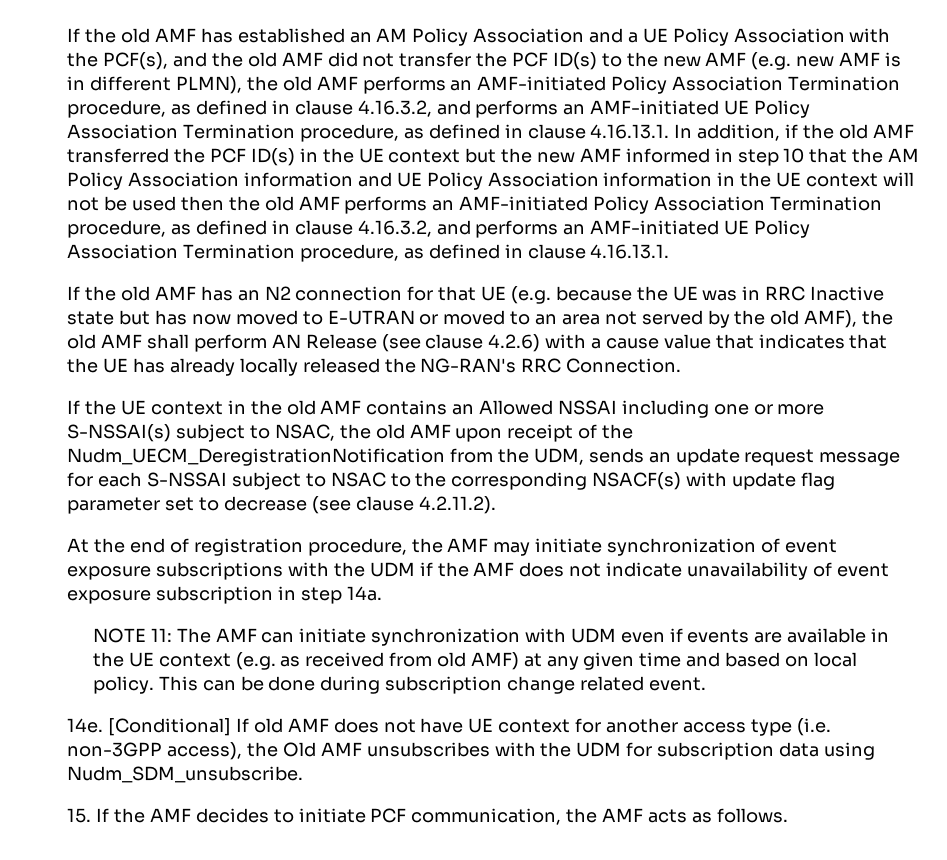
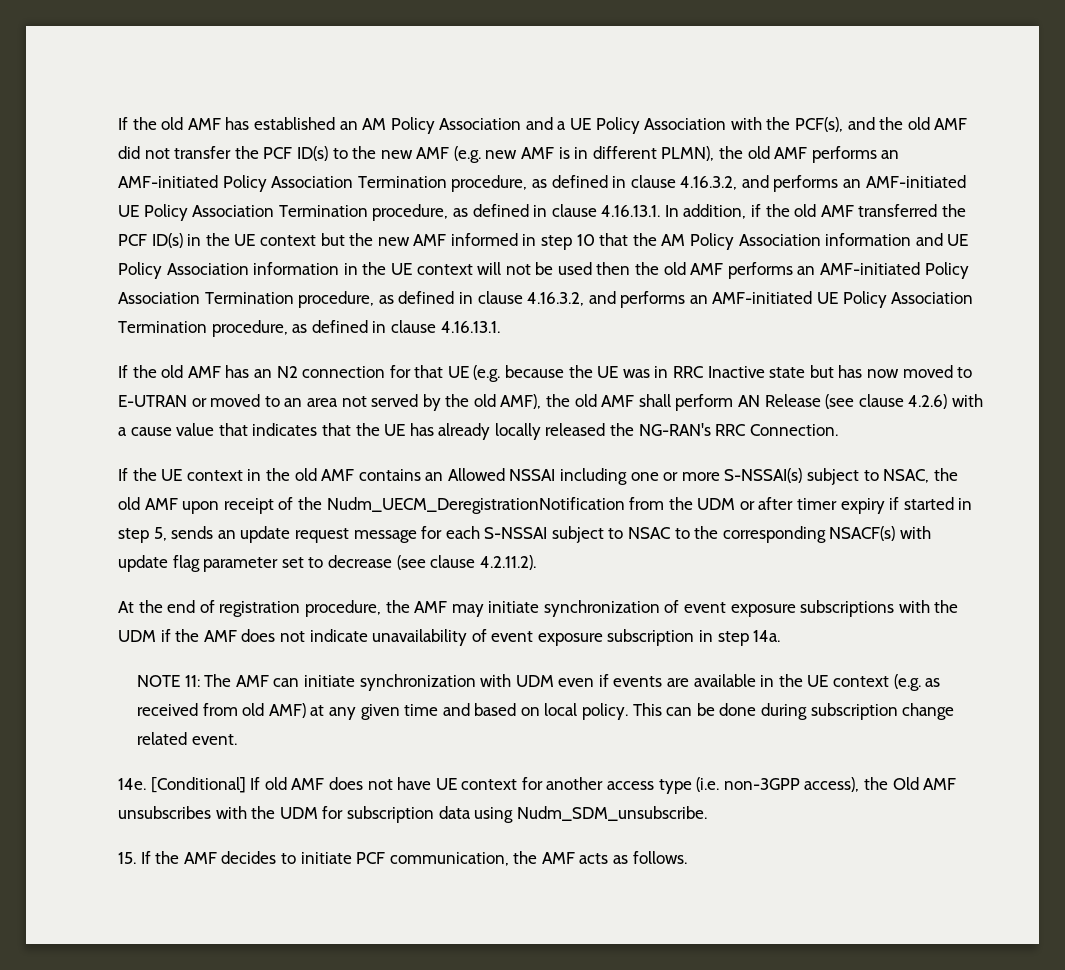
[534,448,585,465] UDM, -> [697,497,973,514] [117,527,167,543] UDM or after timer expiry if started in step 5,

